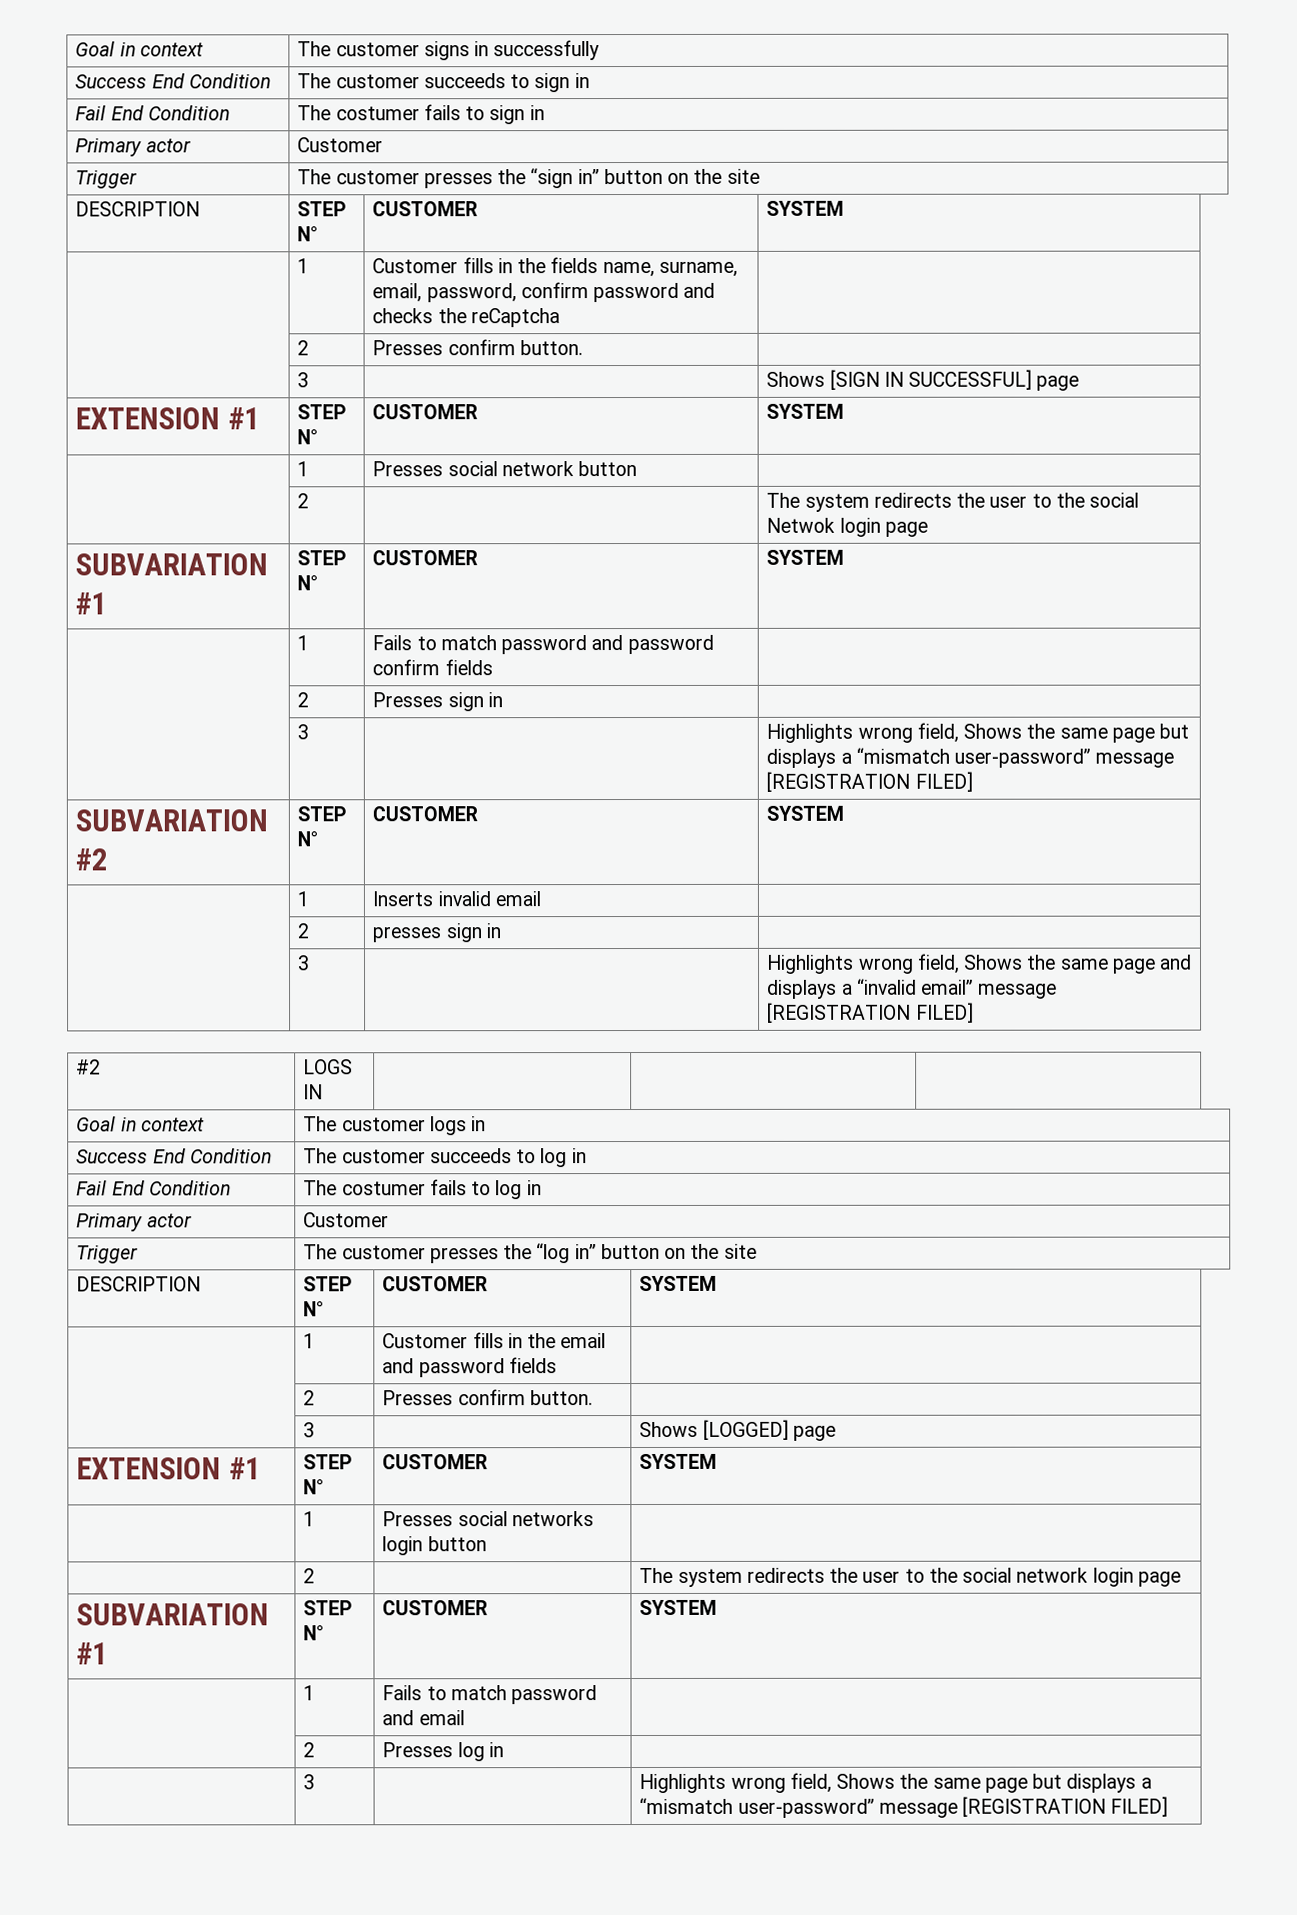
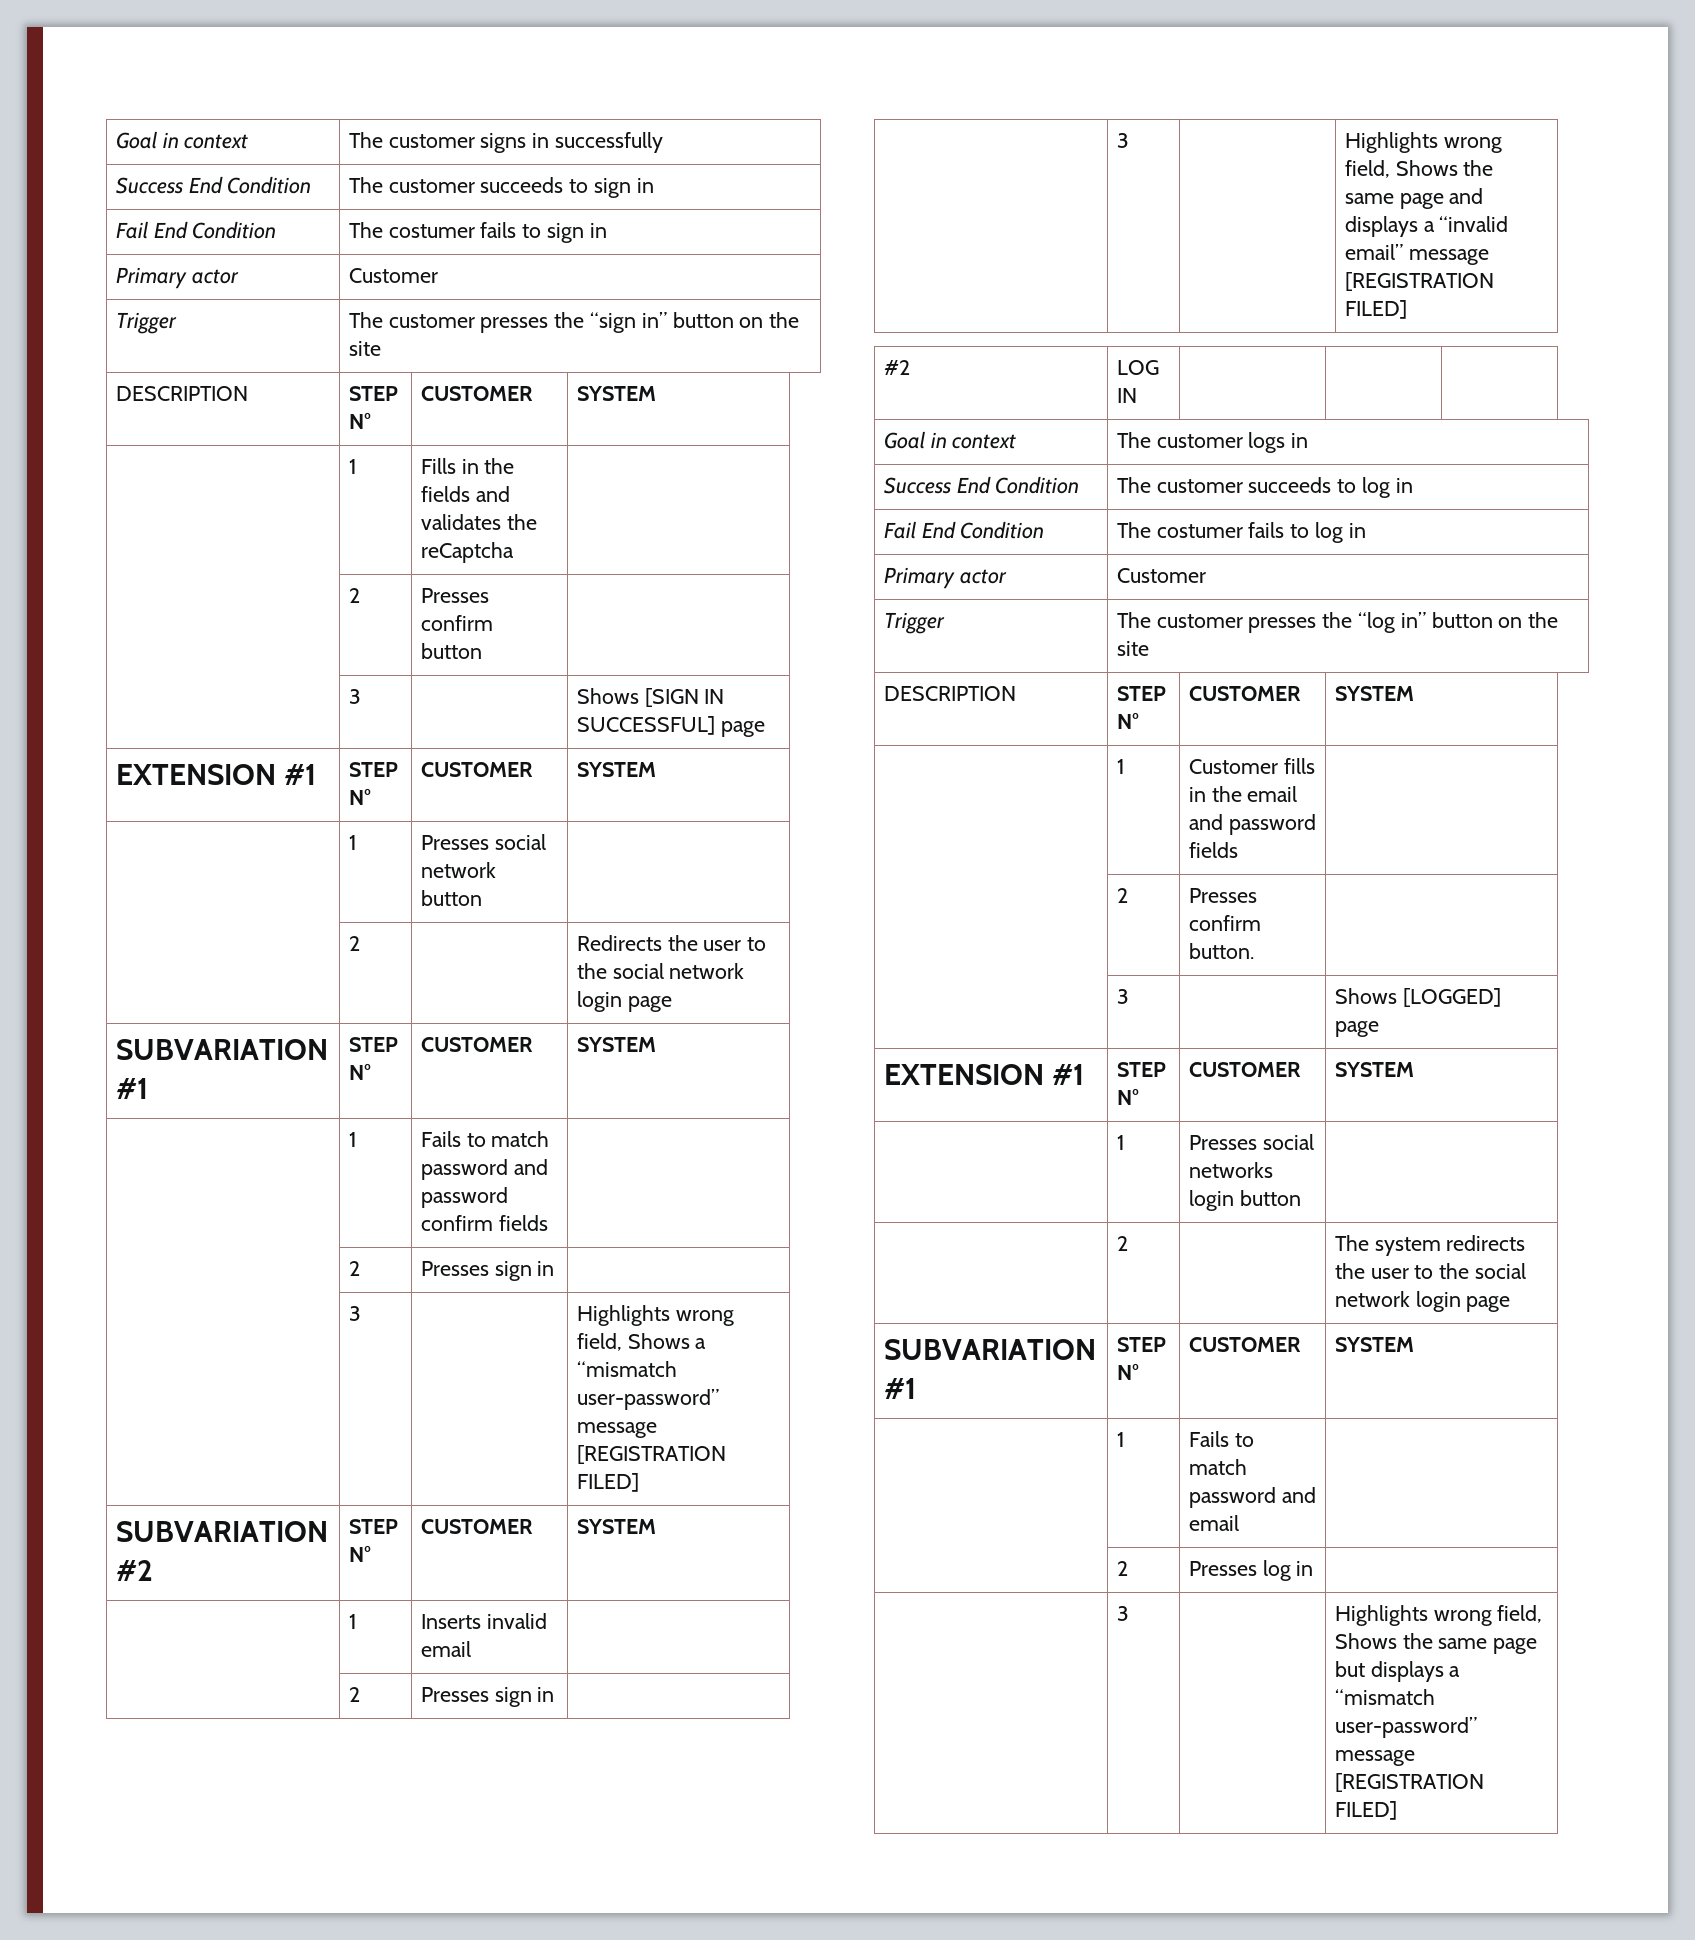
[372,257,494,274] Customer fills -> [420,458,456,474] Fills
[602,260,738,278] [372,282,716,303] [372,308,434,324] name, surname, email, password, confirm password and checks -> [475,486,510,502] [420,514,501,530] and validates
[519,340,583,356] button. -> [420,643,482,659] button
[766,492,1140,512] [766,517,836,533] The system redirects the user to the social Netwok -> [576,935,767,951] [576,963,745,979] Redirects the user to the social network
[1026,723,1190,743] [766,748,837,768] the same page but displays -> (690, 1341) none
[372,926,442,943] presses -> [420,1687,489,1702] Presses
[303,1059,354,1075] LOGS -> [1116,360,1159,375] LOG

